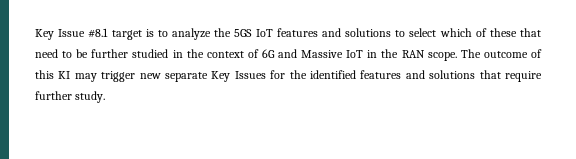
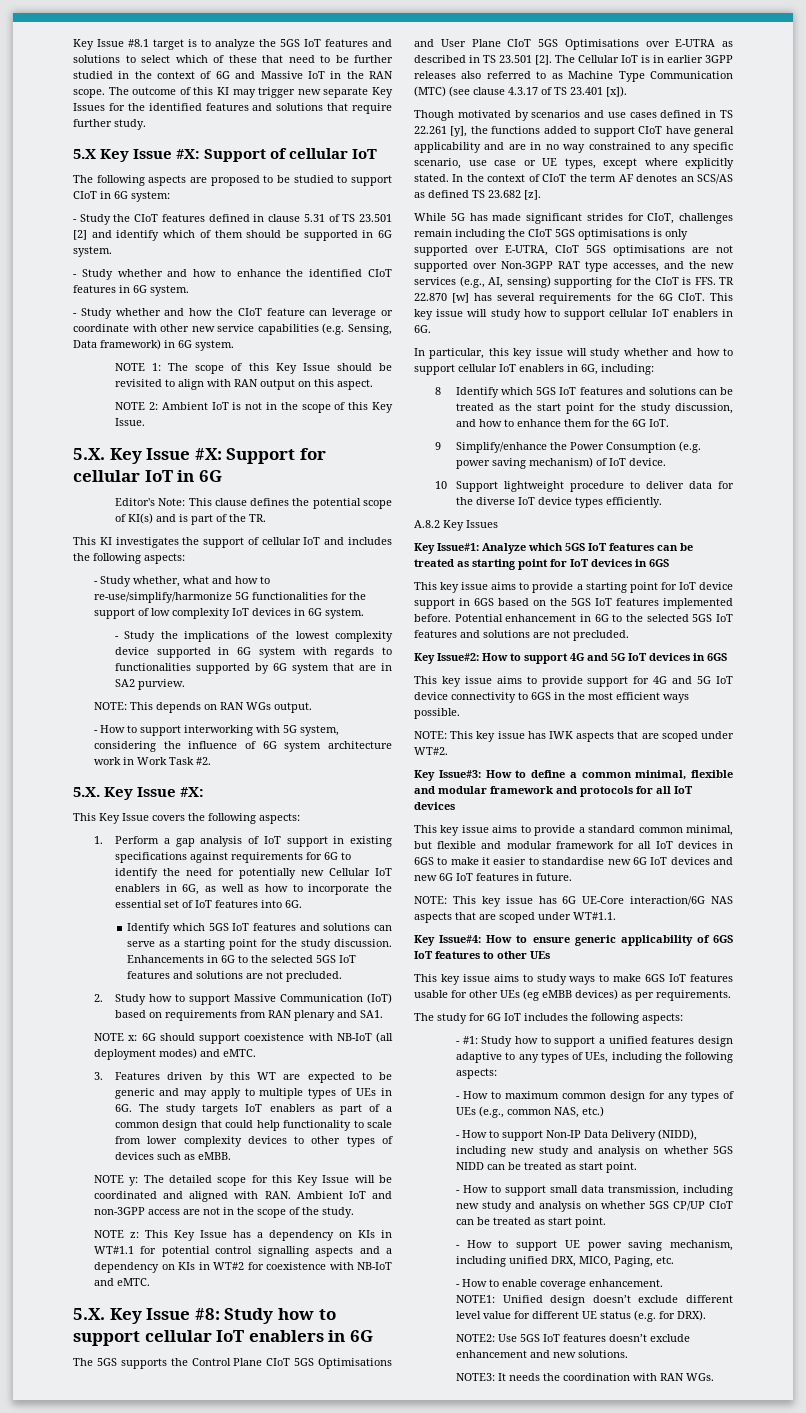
(106, 97) none -> [73,148,378,162] [73,175,392,186] [73,191,170,202] [73,214,392,225] [73,230,392,241] [73,246,112,257] [73,269,392,280] [73,285,189,296] [73,308,394,319] [73,323,392,335] [73,339,234,351] [115,363,392,374] [115,379,374,390] [115,402,393,413] [115,418,146,426] [73,448,326,464] [73,470,222,482] [115,498,392,509] [115,513,267,525] [73,537,392,548] [73,553,185,564] [94,576,271,587] [94,592,367,603] [94,608,365,619] [115,631,393,642] [115,647,393,658] [115,663,392,674] [115,679,186,690] [94,702,313,713] [94,725,340,736] [94,741,392,752] [94,757,212,765] [73,787,205,800] [73,813,300,824] [94,836,392,847] [115,852,352,863] [115,868,392,879] [115,884,393,895] [115,900,303,908] [127,923,392,934] [127,939,393,950] [127,955,357,963] [127,971,343,982] [94,993,392,1005] [115,1010,384,1021] [94,1032,393,1044] [94,1048,257,1060] [94,1072,392,1083] [115,1088,393,1099] [115,1104,392,1115] [115,1120,392,1131] [115,1136,393,1147] [115,1152,232,1160] [94,1175,392,1186] [94,1191,392,1202] [94,1207,355,1218] [94,1230,392,1241] [94,1246,392,1257] [94,1262,392,1273] [94,1278,151,1286] [73,1308,336,1324] [73,1330,373,1346] [73,1358,392,1369] [414,39,733,50] [414,55,733,65] [414,71,733,82] [414,86,627,97] [414,110,733,121] [414,126,734,137] [414,142,733,153] [414,158,734,169] [414,174,733,184] [414,190,541,200] [414,213,733,224] [414,229,688,240] [414,245,733,256] [414,261,734,272] [414,276,734,288] [414,293,733,304] [414,309,733,320] [414,325,431,333] [414,348,733,359] [414,364,654,375] [435,387,733,398] [456,403,733,414] [456,419,670,427] [435,441,702,453] [456,457,667,469] [435,481,734,492] [456,497,663,508] [414,520,498,531] [414,543,693,554] [414,559,669,570] [414,582,733,593] [414,598,733,609] [414,614,733,622] [414,630,629,641] [414,653,727,664] [414,676,733,687] [414,692,689,703] [414,708,460,719] [414,731,734,742] [414,747,448,755] [414,770,733,781] [414,786,693,797] [414,802,455,810] [414,825,733,836] [414,841,733,849] [414,857,733,865] [414,873,572,881] [414,896,733,907] [414,912,616,923] [414,935,733,946] [414,951,550,959] [414,974,733,985] [414,989,731,1001] [414,1013,683,1024] [456,1036,733,1047] [456,1052,733,1063] [456,1068,498,1079] [456,1091,734,1102] [456,1106,605,1118] [456,1129,698,1141] [456,1146,733,1157] [456,1162,638,1173] [456,1185,733,1196] [456,1201,733,1212] [456,1217,607,1228] [456,1240,733,1251] [456,1256,675,1267] [456,1279,664,1290] [456,1295,733,1306] [456,1310,707,1322] [456,1334,691,1342] [456,1350,629,1358] [456,1373,715,1381] // 5.X Key Issue #X: Support of cellular IoT // The following aspects are proposed to be studied to support CIoT in 6G system: // - Study the CIoT features defined in clause 5.31 of TS 23.501 [2] and identify which of them should be supported in 6G system. // - Study whether and how to enhance the identified CIoT features in 6G system. // - Study whether and how the CIoT feature can leverage or coordinate with other new service capabilities (e.g. Sensing, Data framework) in 6G system. // NOTE 1: The scope of this Key Issue should be revisited to align with RAN output on this aspect. // NOTE 2: Ambient IoT is not in the scope of this Key Issue. // 5.X. Key Issue #X: Support for cellular IoT in 6G // Editor's Note: This clause defines the potential scope of KI(s) and is part of the TR. // This KI investigates the support of cellular IoT and includes the following aspects: // - Study whether, what and how to re-use/simplify/harmonize 5G functionalities for the support of low complexity IoT devices in 6G system. // - Study the implications of the lowest complexity device supported in 6G system with regards to functionalities supported by 6G system that are in SA2 purview. // NOTE: This depends on RAN WGs output. // - How to support interworking with 5G system, considering the influence of 6G system architecture work in Work Task #2. // 5.X. Key Issue #X: // This Key Issue covers the following aspects: // 1. Perform a gap analysis of IoT support in existing specifications against requirements for 6G to identify the need for potentially new Cellular IoT enablers in 6G, as well as how to incorporate the essential set of IoT features into 6G. // Identify which 5GS IoT features and solutions can serve as a starting point for the study discussion. Enhancements in 6G to the selected 5GS IoT features and solutions are not precluded. // 2. Study how to support Massive Communication (IoT) based on requirements from RAN plenary and SA1. // NOTE x: 6G should support coexistence with NB-IoT (all deployment modes) and eMTC. // 3. Features driven by this WT are expected to be generic and may apply to multiple types of UEs in 6G. The study targets IoT enablers as part of a common design that could help functionality to scale from lower complexity devices to other types of devices such as eMBB. // NOTE y: The detailed scope for this Key Issue will be coordinated and aligned with RAN. Ambient IoT and non-3GPP access are not in the scope of the study. // NOTE z: This Key Issue has a dependency on KIs in WT#1.1 for potential control signalling aspects and a dependency on KIs in WT#2 for coexistence with NB-IoT and eMTC. // 5.X. Key Issue #8: Study how to support cellular IoT enablers in 6G // The 5GS supports the Control Plane CIoT 5GS Optimisations and User Plane CIoT 5GS Optimisations over E-UTRA as described in TS 23.501 [2]. The Cellular IoT is in earlier 3GPP releases also referred to as Machine Type Communication (MTC) (see clause 4.3.17 of TS 23.401 [x]). // Though motivated by scenarios and use cases defined in TS 22.261 [y], the functions added to support CIoT have general applicability and are in no way constrained to any specific scenario, use case or UE types, except where explicitly stated. In the context of CIoT the term AF denotes an SCS/AS as defined TS 23.682 [z]. // While 5G has made significant strides for CIoT, challenges remain including the CIoT 5GS optimisations is only supported over E-UTRA, CIoT 5GS optimisations are not supported over Non-3GPP RAT type accesses, and the new services (e.g., AI, sensing) supporting for the CIoT is FFS. TR 22.870 [w] has several requirements for the 6G CIoT. This key issue will study how to support cellular IoT enablers in 6G. // In particular, this key issue will study whether and how to support cellular IoT enablers in 6G, including: // 8 Identify which 5GS IoT features and solutions can be treated as the start point for the study discussion, and how to enhance them for the 6G IoT. // 9 Simplify/enhance the Power Consumption (e.g. power saving mechanism) of IoT device. // 10 Support lightweight procedure to deliver data for the diverse IoT device types efficiently. // A.8.2 Key Issues // Key Issue#1: Analyze which 5GS IoT features can be treated as starting point for IoT devices in 6GS // This key issue aims to provide a starting point for IoT device support in 6GS based on the 5GS IoT features implemented before. Potential enhancement in 6G to the selected 5GS IoT features and solutions are not precluded. // Key Issue#2: How to support 4G and 5G IoT devices in 6GS // This key issue aims to provide support for 4G and 5G IoT device connectivity to 6GS in the most efficient ways possible. // NOTE: This key issue has IWK aspects that are scoped under WT#2. // Key Issue#3: How to define a common minimal, flexible and modular framework and protocols for all IoT devices // This key issue aims to provide a standard common minimal, but flexible and modular framework for all IoT devices in 6GS to make it easier to standardise new 6G IoT devices and new 6G IoT features in future. // NOTE: This key issue has 6G UE-Core interaction/6G NAS aspects that are scoped under WT#1.1. // Key Issue#4: How to ensure generic applicability of 6GS IoT features to other UEs // This key issue aims to study ways to make 6GS IoT features usable for other UEs (eg eMBB devices) as per requirements. // The study for 6G IoT includes the following aspects: // - #1: Study how to support a unified features design adaptive to any types of UEs, including the following aspects: // - How to maximum common design for any types of UEs (e.g., common NAS, etc.) // - How to support Non-IP Data Delivery (NIDD), including new study and analysis on whether 5GS NIDD can be treated as start point. // - How to support small data transmission, including new study and analysis on whether 5GS CP/UP CIoT can be treated as start point. // - How to support UE power saving mechanism, including unified DRX, MICO, Paging, etc. // - How to enable coverage enhancement. // NOTE1: Unified design doesn’t exclude different level value for different UE status (e.g. for DRX). // NOTE2: Use 5GS IoT features doesn’t exclude enhancement and new solutions. // NOTE3: It needs the coordination with RAN WGs.

